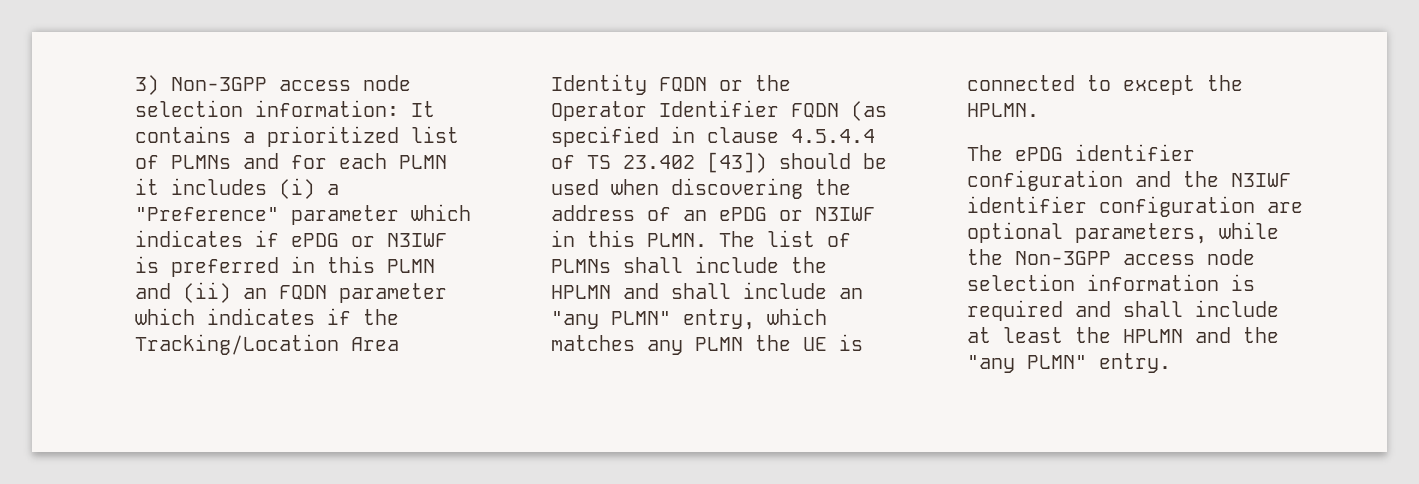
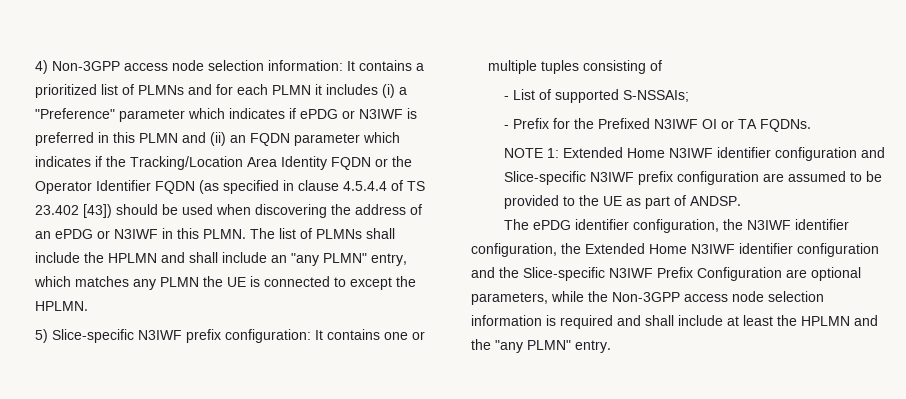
[135,75,160,95] 3) -> [34,60,48,74] 4)
[967,144,1196,161] [967,170,1292,191] [967,196,1256,217] The ePDG identifier configuration and the N3IWF identifier configuration -> [34,329,425,343] [487,60,662,74] [504,89,690,103] [504,118,812,132] [504,147,886,161] [504,171,883,185] [504,195,742,209] [504,219,850,233] [471,243,879,257] [471,267,782,281] 5) Slice-specific N3IWF prefix configuration: It contains one or multiple tuples consisting of // - List of supported S-NSSAIs; // - Prefix for the Prefixed N3IWF OI or TA FQDNs. // NOTE 1: Extended Home N3IWF identifier configuration and Slice-specific N3IWF prefix configuration are assumed to be provided to the UE as part of ANDSP. // The ePDG identifier configuration, the N3IWF identifier configuration, the Extended Home N3IWF identifier configuration and the Slice-specific N3IWF Prefix Configuration

